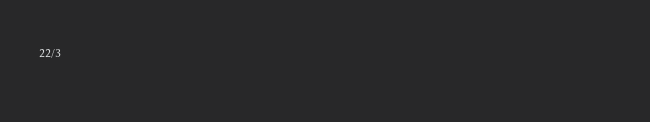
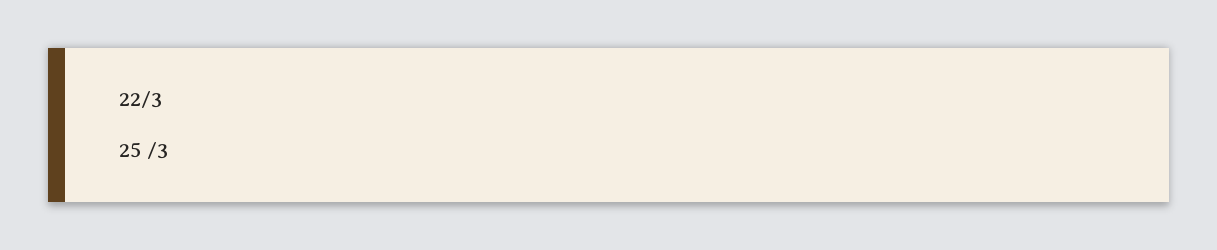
(61, 53) none -> [119,142,168,159] // 25 /3

